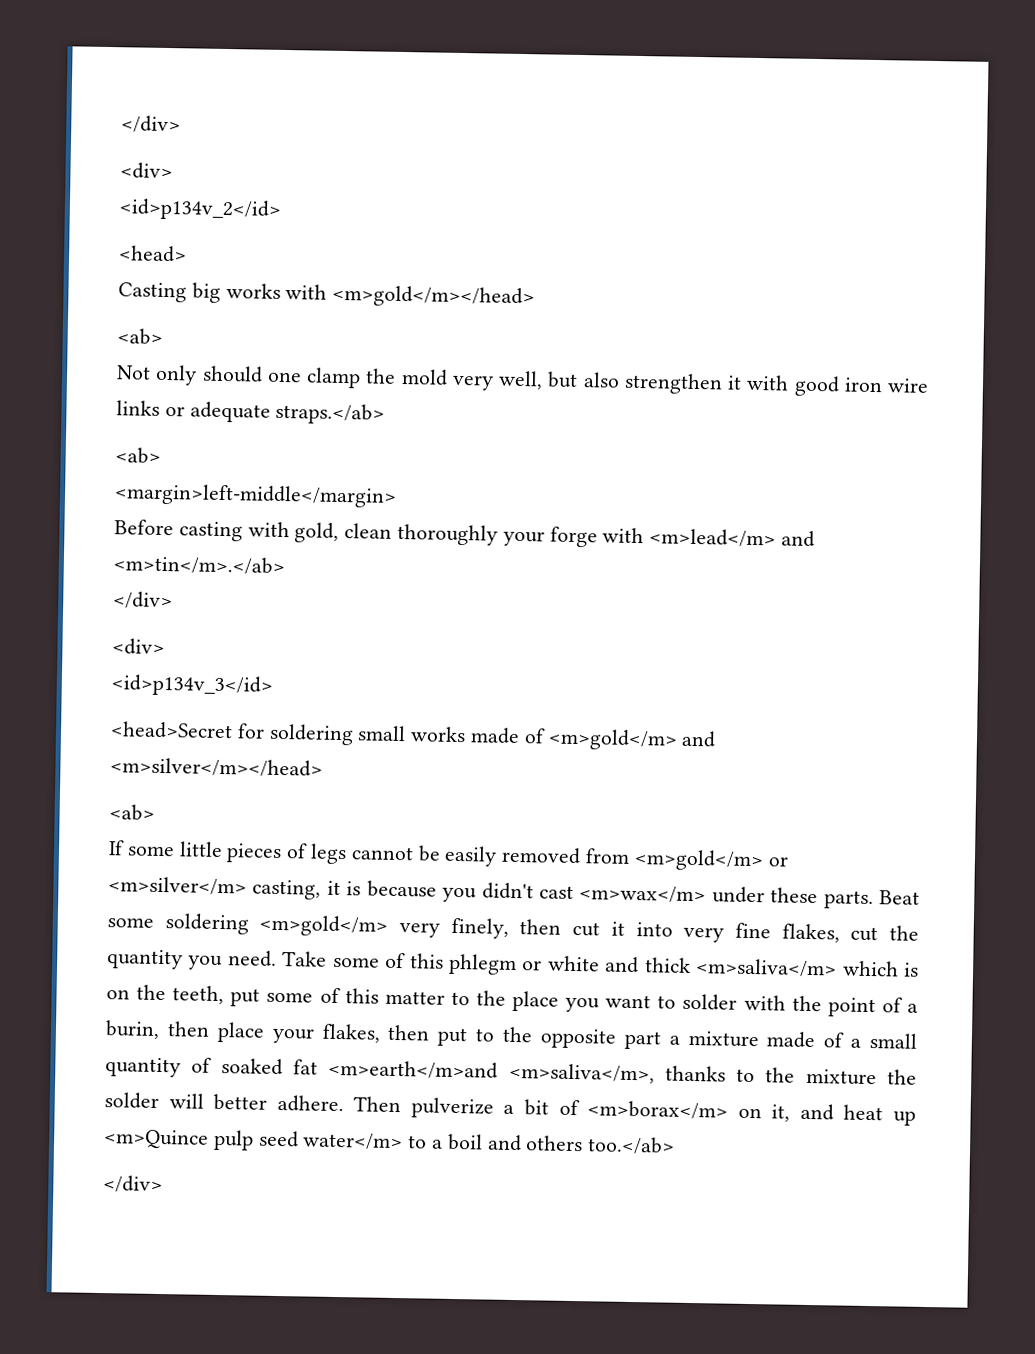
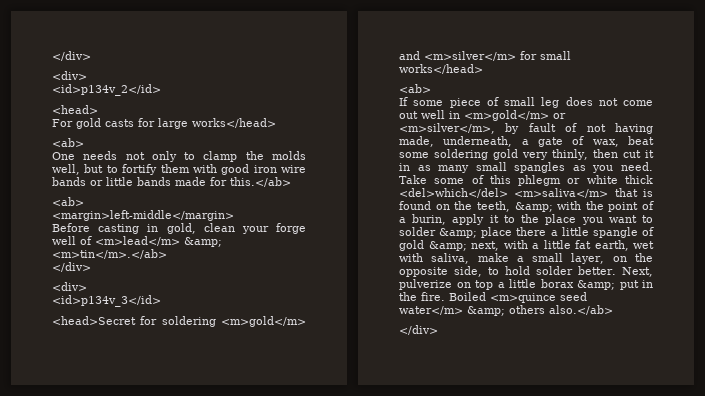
[118,282,536,309] [117,328,163,345] [116,364,929,397] [116,400,386,425] Casting big works with <m>gold</m></head> // <ab> // Not only should one clamp the mold very well, but also strengthen it with good iron wire links or adequate straps.</ab> -> [52,118,276,129] [52,138,84,147] [52,151,306,162] [52,164,306,175] [52,177,291,187] For gold casts for large works</head> // <ab> // One needs not only to clamp the molds well, but to fortify them with good iron wire bands or little bands made for this.</ab>
[247,521,290,538] with -> [147,224,159,232] in
[397,523,499,546] thoroughly -> (235, 227) none
[602,527,816,548] with <m>lead</m> and -> [52,236,222,247] well of <m>lead</m> &amp;
[357,725,717,751] [110,757,323,778] [109,804,155,821] [108,840,788,872] [108,876,920,910] [107,913,920,943] [107,949,183,970] small works made of <m>gold</m> and <m>silver</m></head> // <ab> // If some little pieces of legs cannot be easily removed from <m>gold</m> or <m>silver</m> casting, it is because you didn't cast <m>wax</m> under these parts. Beat some soldering <m>gold</m> very finely, then cut it into very fine flakes, cut the quantity -> [221,316,306,327] [399,51,571,61] [399,64,483,74] [399,84,431,93] [399,97,653,108] [399,110,566,121] [399,123,653,134] [399,136,654,147] [399,149,654,160] [399,162,586,173] <m>gold</m> and <m>silver</m> for small works</head> // <ab> // If some piece of small leg does not come out well in <m>gold</m> or <m>silver</m>, by fault of not having made, underneath, a gate of wax, beat some soldering gold very thinly, then cut it in as many small spangles as
[605,956,920,978] [106,984,445,1007] and thick <m>saliva</m> which is on the teeth, put some of this matter -> [625,175,653,184] [399,188,653,198] [399,201,654,212] [399,214,499,225] thick <del>which</del> <m>saliva</m> that is found on the teeth, &amp; with the point of a burin, apply it
[743,994,919,1018] [105,1020,918,1050] [105,1057,917,1086] [104,1092,916,1126] [103,1129,676,1155] with the point of a burin, then place your flakes, then put to the opposite part a mixture made of a small quantity of soaked fat <m>earth</m>and <m>saliva</m>, thanks to the mixture the solder will better adhere. Then pulverize a bit of <m>borax</m> on it, and heat up <m>Quince pulp seed water</m> to a boil and others too.</ab> -> [439,227,654,238] [399,240,654,251] [399,253,653,264] [399,266,653,277] [399,279,653,290] [399,292,587,303] [399,305,613,316] &amp; place there a little spangle of gold &amp; next, with a little fat earth, wet with saliva, make a small layer, on the opposite side, to hold solder better. Next, pulverize on top a little borax &amp; put in the fire. Boiled <m>quince seed water</m> &amp; others also.</ab>

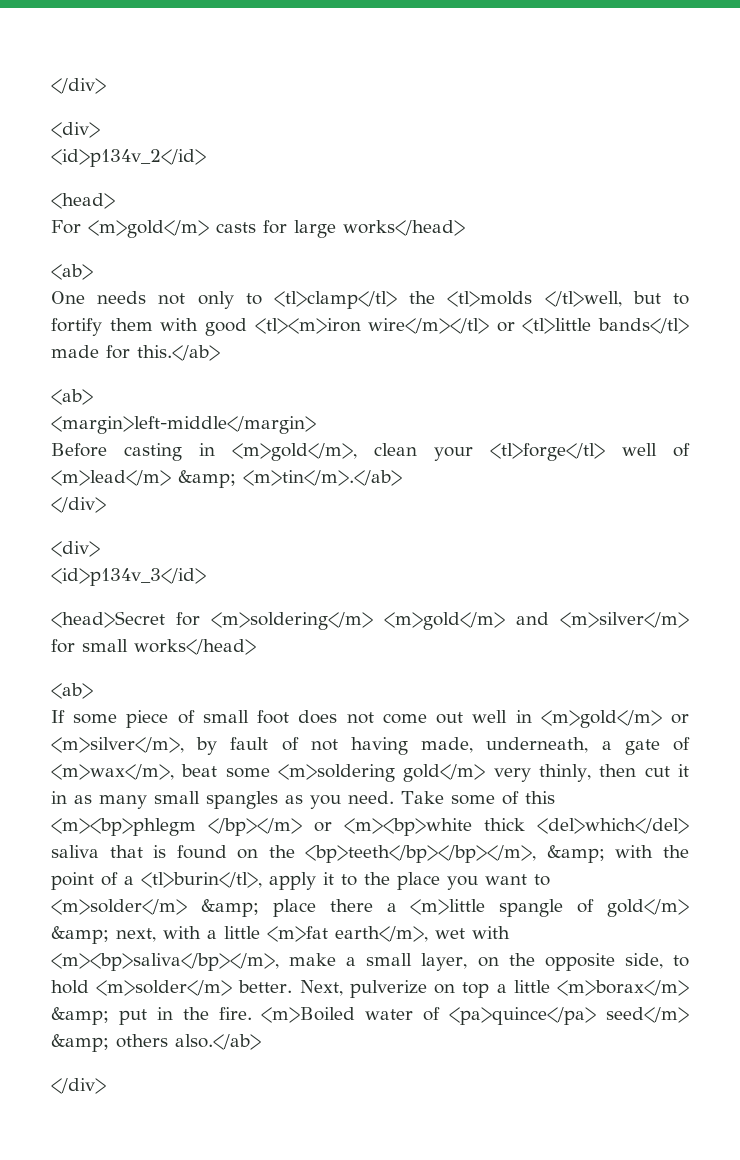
[76,118,101,129] gold -> [88,220,209,238] <m>gold</m>
[203,151,306,162] [52,164,80,175] clamp the molds well, -> [274,291,622,309] <tl>clamp</tl> the <tl>molds </tl>well,
[253,165,306,173] [52,177,171,186] iron wire bands or little bands -> [254,318,689,334] <tl><m>iron wire</m></tl> or <tl>little bands</tl>
[166,223,196,234] gold, -> [232,443,357,461] <m>gold</m>,
[276,223,306,234] forge -> [490,443,605,461] <tl>forge</tl>
[161,316,216,327] soldering -> [211,612,373,630] <m>soldering</m>
[541,97,560,108] leg -> [257,710,290,724] foot
[592,139,619,147] wax, -> [51,764,174,780] <m>wax</m>,
[434,149,519,160] soldering gold -> [278,764,486,782] <m>soldering gold</m>
[518,175,618,186] phlegm or white -> [51,818,472,836] <m><bp>phlegm </bp></m> or <m><bp>white
[514,188,609,198] <m>saliva</m> -> [51,845,99,858] saliva
[476,201,510,212] teeth, -> [305,845,537,863] <bp>teeth</bp></bp></m>,
[412,214,447,225] burin, -> [141,872,262,888] <tl>burin</tl>,
[399,227,436,236] solder -> [51,899,187,915] <m>solder</m>
[561,227,589,236] little -> [410,899,486,915] <m>little
[399,240,424,251] gold -> [607,899,689,917] gold</m>
[575,240,629,251] fat earth, -> [267,926,428,942] <m>fat earth</m>,
[431,253,470,264] saliva, -> [51,953,279,971] <m><bp>saliva</bp></m>,
[536,266,574,275] solder -> [96,980,233,996] <m>solder</m>
[540,279,574,288] borax -> [556,980,689,996] <m>borax</m>
[449,292,587,303] [399,306,463,315] Boiled <m>quince seed water</m> -> [261,1007,690,1025] <m>Boiled water of <pa>quince</pa> seed</m>

